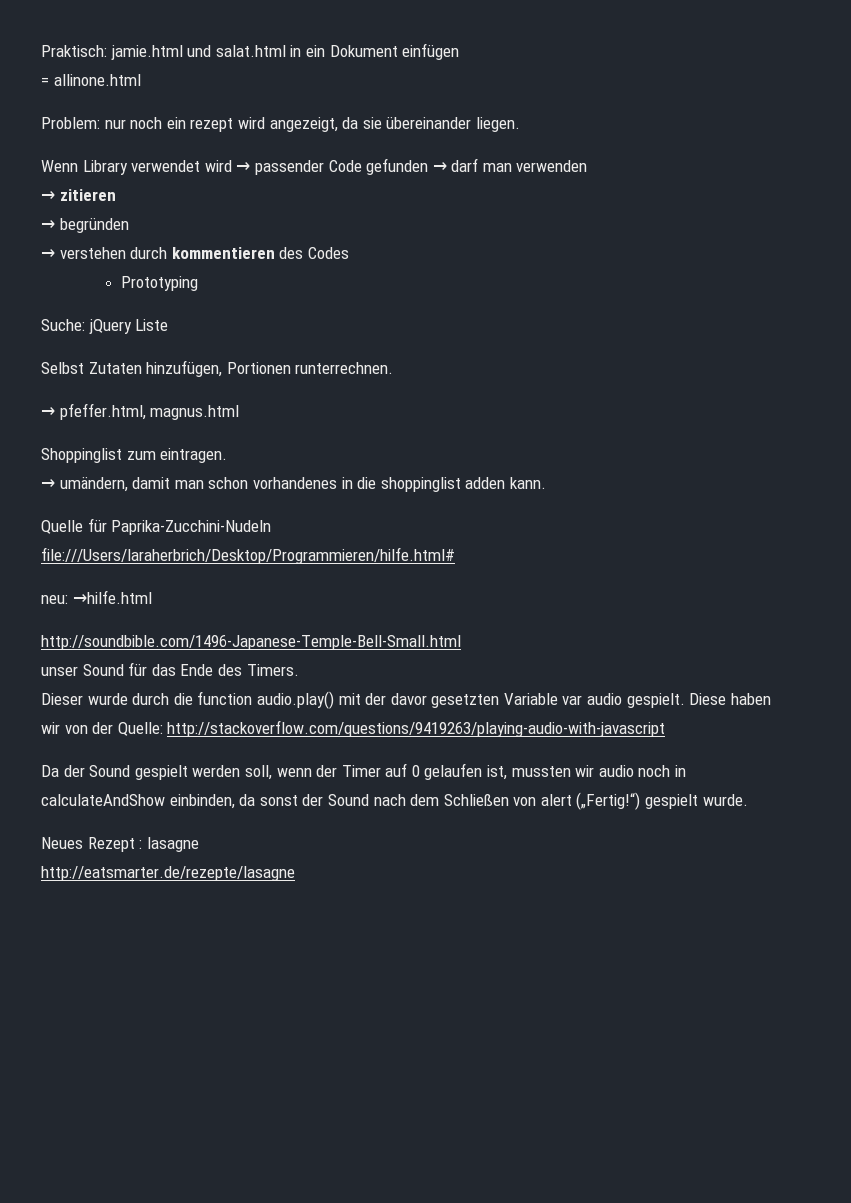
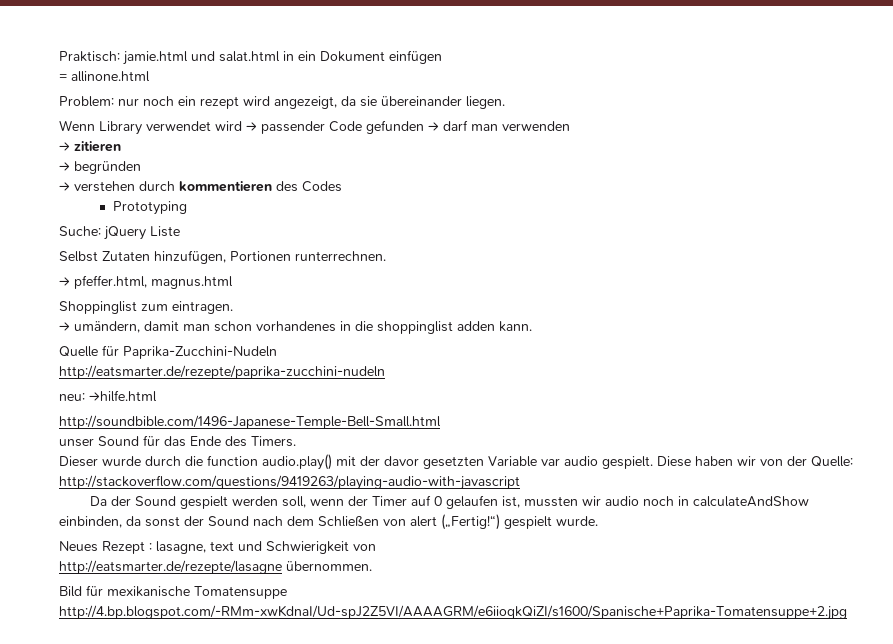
[41,547,455,564] file:///Users/laraherbrich/Desktop/Programmieren/hilfe.html# -> [59,365,385,379] http://eatsmarter.de/rezepte/paprika-zucchini-nudeln
[146,837,199,852] [41,866,295,881] lasagne // http://eatsmarter.de/rezepte/lasagne -> [156,541,376,554] [59,560,372,574] [59,585,287,599] [59,605,847,620] lasagne, text und Schwierigkeit von // http://eatsmarter.de/rezepte/lasagne übernommen. // Bild für mexikanische Tomatensuppe http://4.bp.blogspot.com/-RMm-xwKdnaI/Ud-spJ2Z5VI/AAAAGRM/e6iioqkQiZI/s1600/Spanische+Paprika-Tomatensuppe+2.jpg

